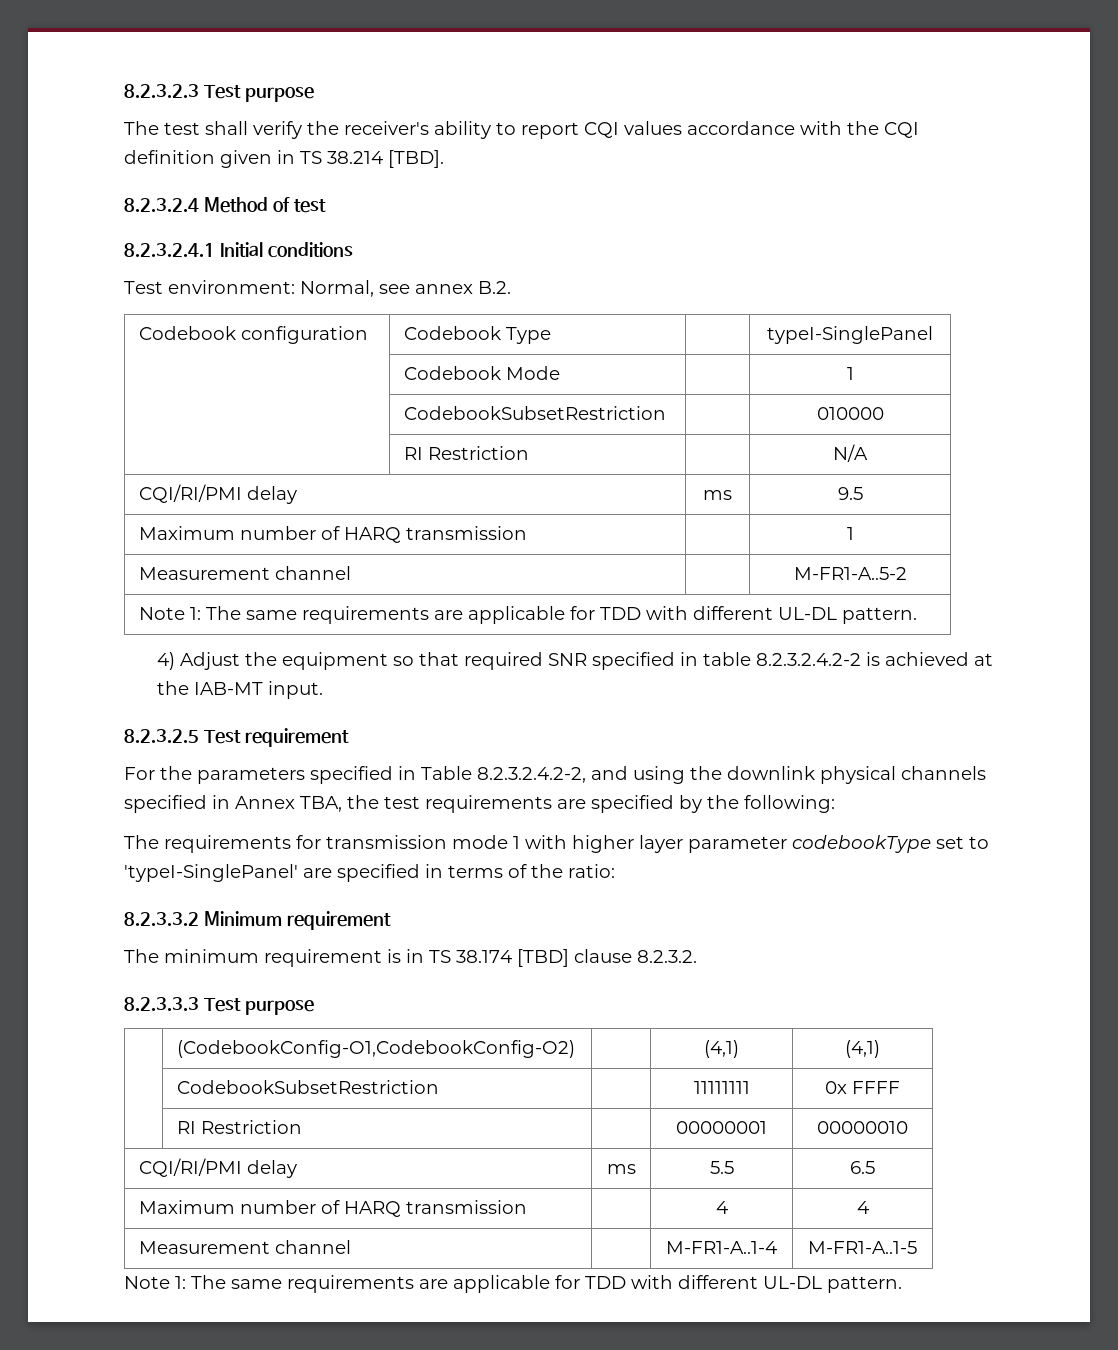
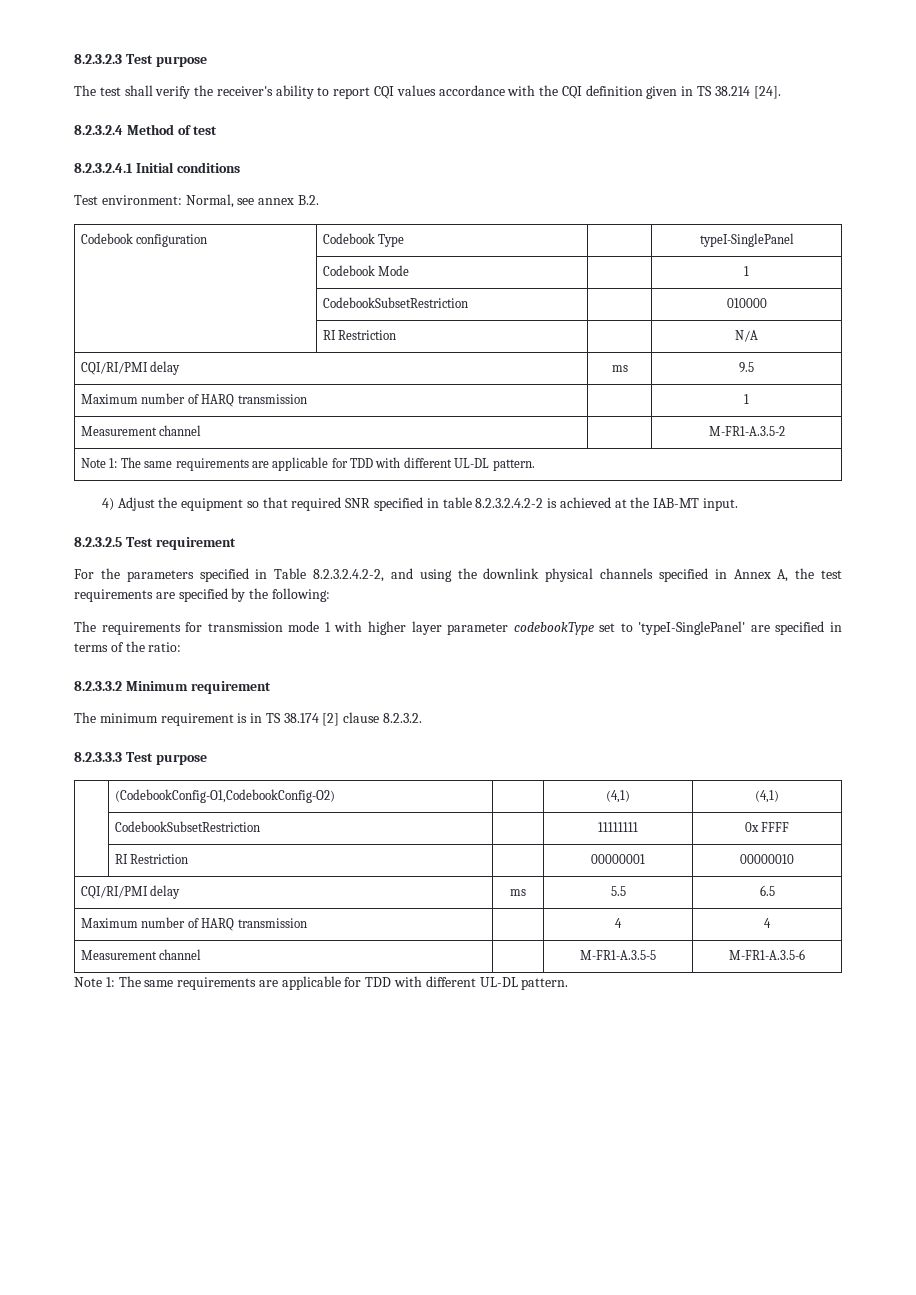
[388,150,444,168] [TBD]. -> [753,86,781,99] [24].
[793,567,907,580] M-FR1-A..5-2 -> [708,426,785,436] M-FR1-A.3.5-2
[300,796,342,812] TBA, -> [777,569,789,582] A,
[517,949,569,967] [TBD] -> [322,713,340,726] [2]
[666,1241,777,1254] [808,1241,917,1254] M-FR1-A..1-4 | M-FR1-A..1-5 -> [580,950,656,960] [729,949,805,960] M-FR1-A.3.5-5 | M-FR1-A.3.5-6

